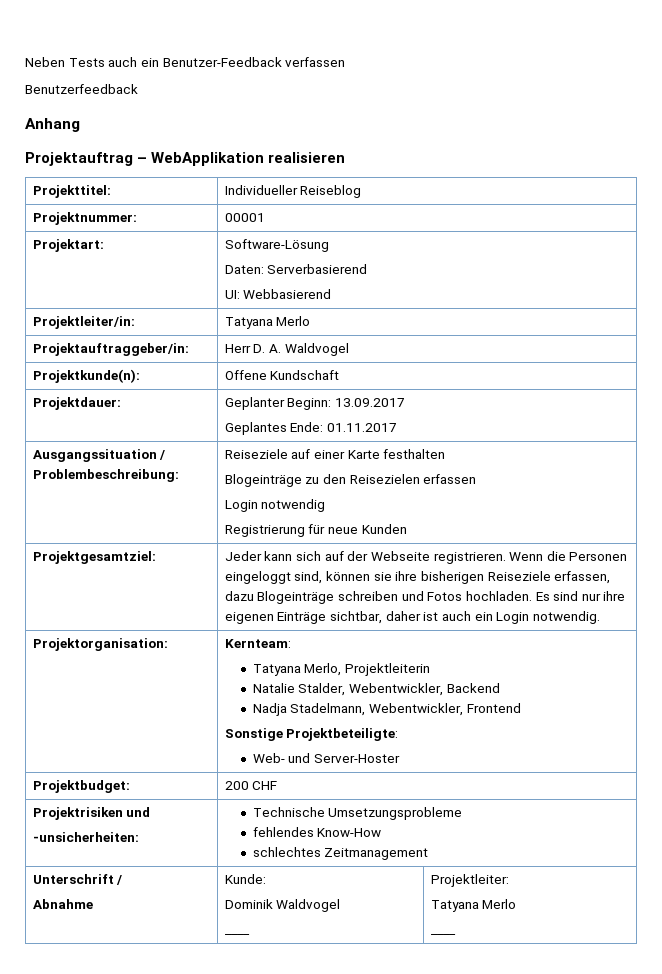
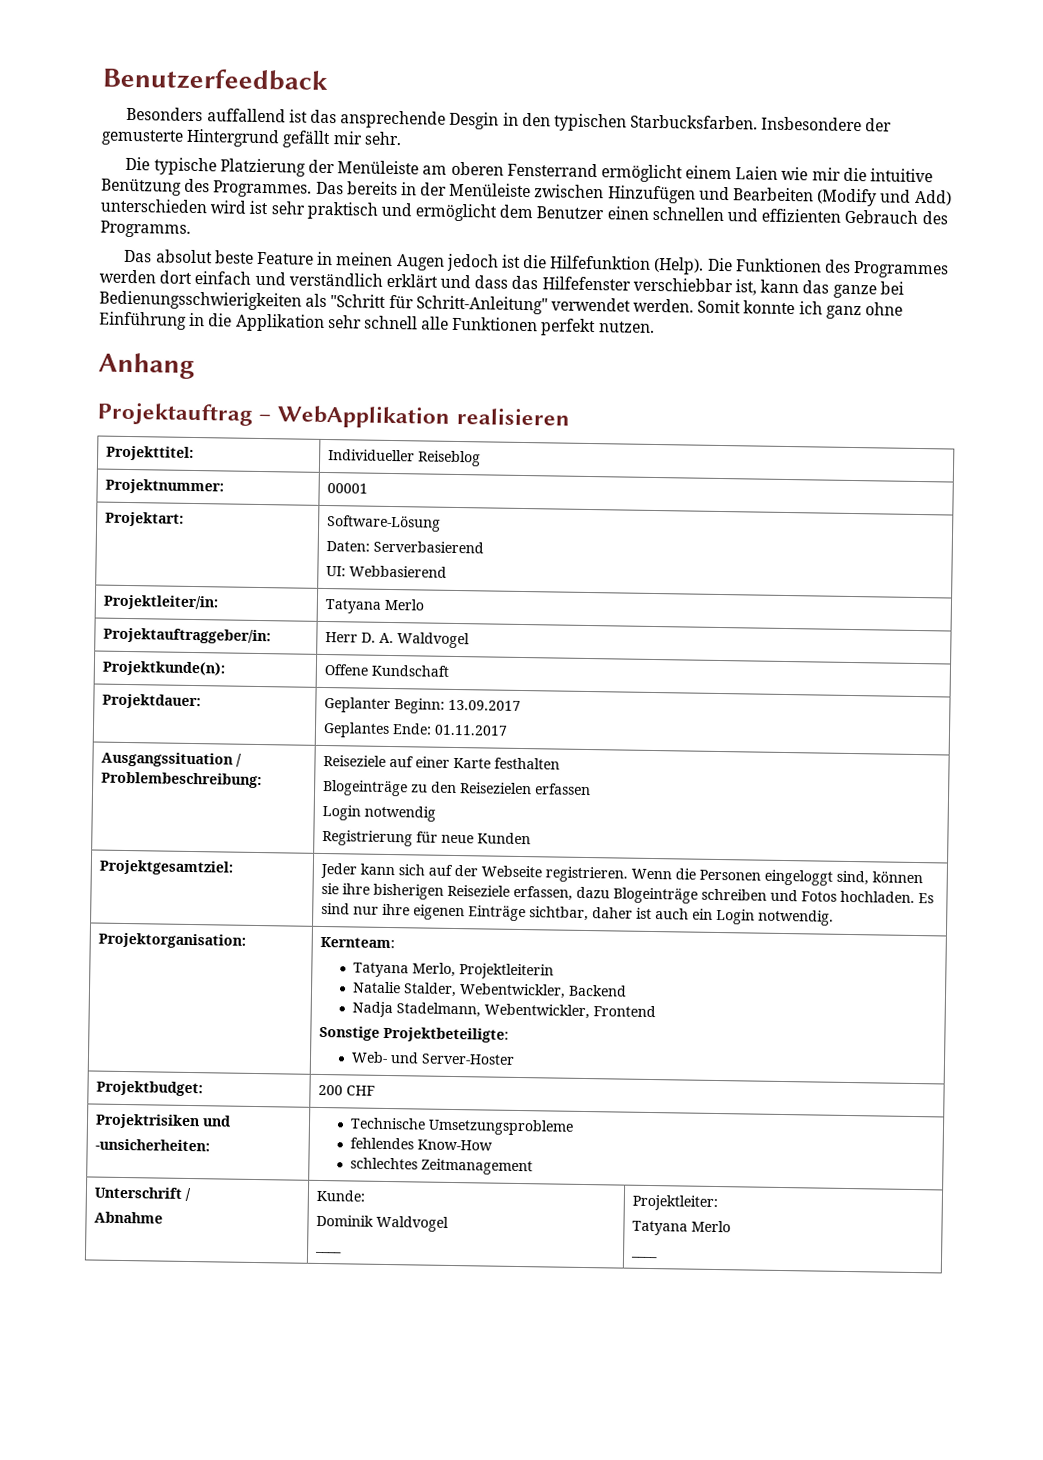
[25,57,346,67] [25,84,138,94] Neben Tests auch ein Benutzer-Feedback verfassen // Benutzerfeedback -> [102,67,328,91] [126,106,893,132] [101,128,402,149] [125,156,933,183] [101,178,952,207] [100,198,948,225] [100,220,191,238] [124,249,950,279] [99,269,904,299] [99,290,904,320] [99,311,655,337] Benutzerfeedback // Besonders auffallend ist das ansprechende Desgin in den typischen Starbucksfarben. Insbesondere der gemusterte Hintergrund gefällt mir sehr. // Die typische Platzierung der Menüleiste am oberen Fensterrand ermöglicht einem Laien wie mir die intuitive Benützung des Programmes. Das bereits in der Menüleiste zwischen Hinzufügen und Bearbeiten (Modify und Add) unterschieden wird ist sehr praktisch und ermöglicht dem Benutzer einen schnellen und effizienten Gebrauch des Programms. // Das absolut beste Feature in meinen Augen jedoch ist die Hilfefunktion (Help). Die Funktionen des Programmes werden dort einfach und verständlich erklärt und dass das Hilfefenster verschiebbar ist, kann das ganze bei Bedienungsschwierigkeiten als "Schritt für Schritt-Anleitung" verwendet werden. Somit konnte ich ganz ohne Einführung in die Applikation sehr schnell alle Funktionen perfekt nutzen.

